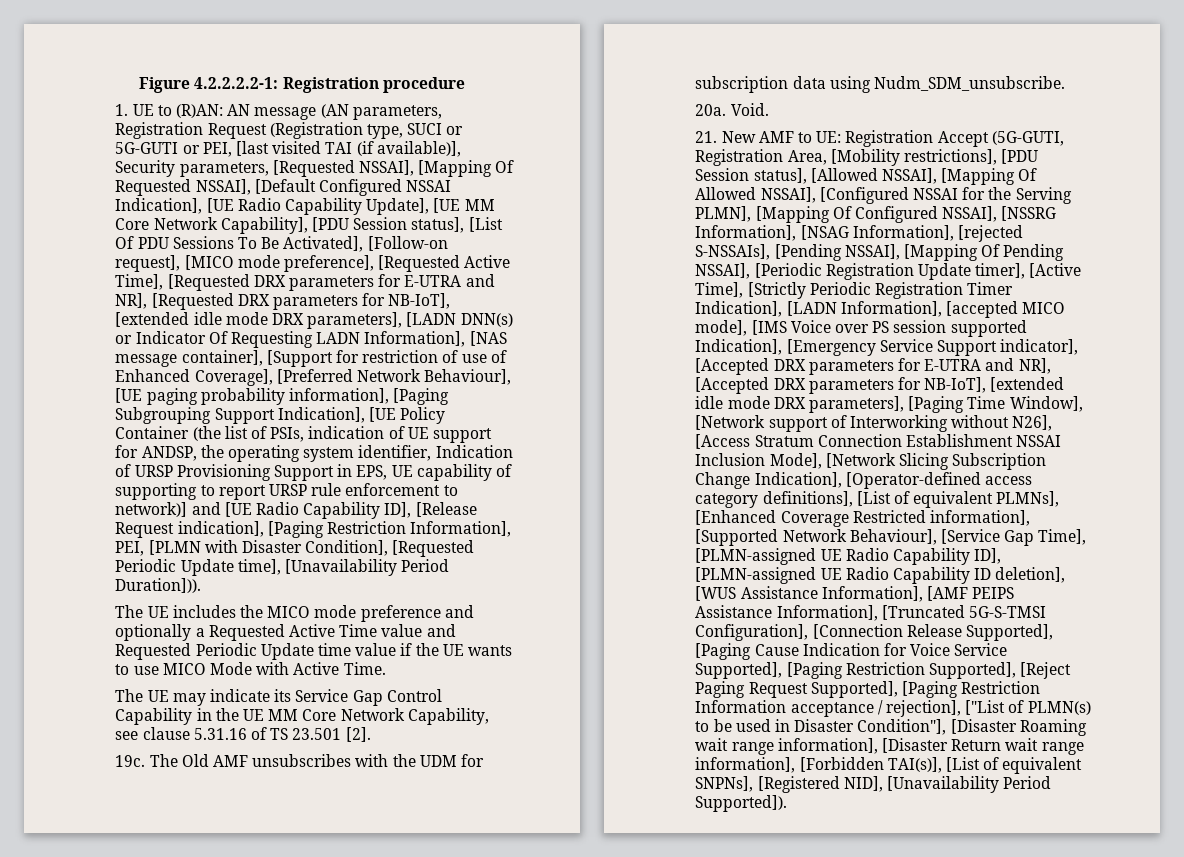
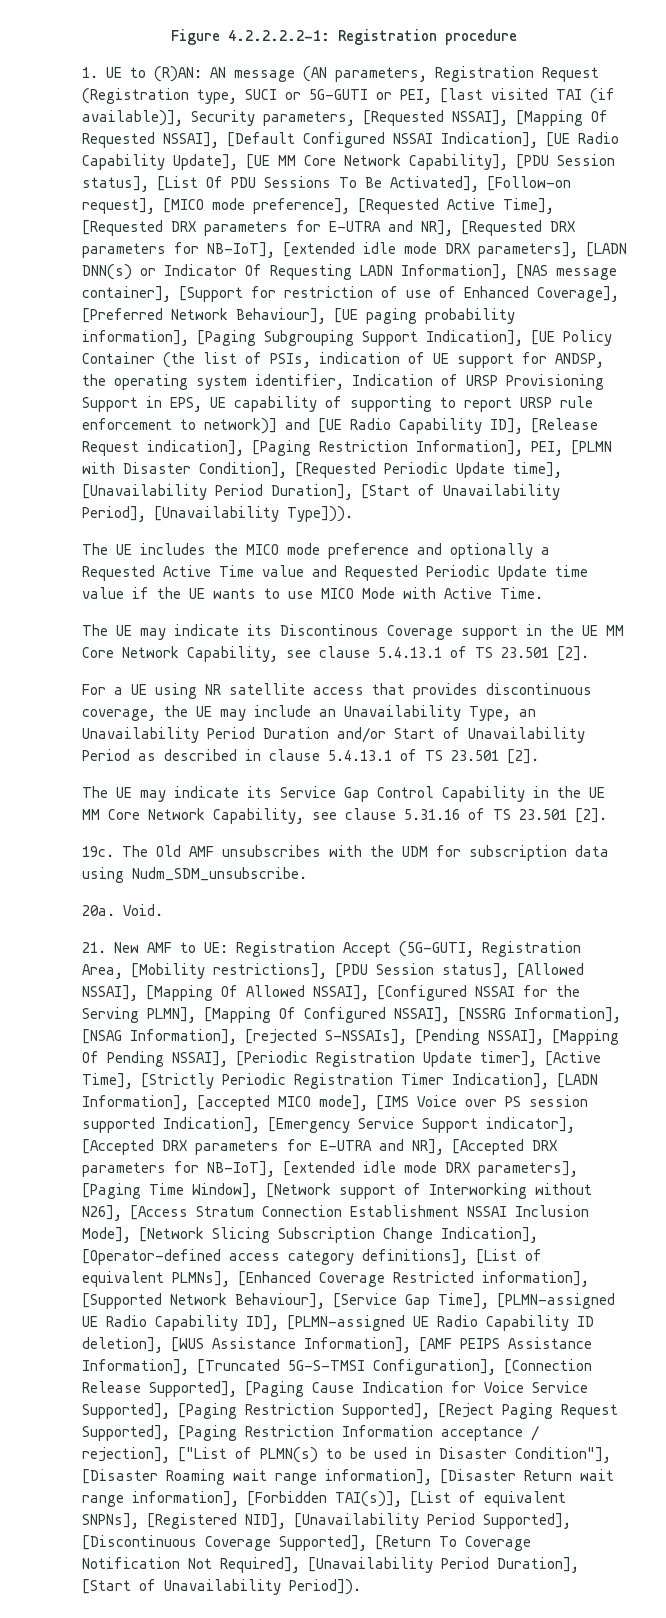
[115,578,202,593] Duration])). -> [270,484,560,500] [81,506,353,522] Duration], [Start of Unavailability Period], [Unavailability Type])).
(386, 668) none -> [81,624,624,640] [81,646,589,662] [81,683,592,699] [81,705,536,721] [81,727,585,743] [81,749,539,764] // The UE may indicate its Discontinous Coverage support in the UE MM Core Network Capability, see clause 5.4.13.1 of TS 23.501 [2]. // For a UE using NR satellite access that provides discontinuous coverage, the UE may include an Unavailability Type, an Unavailability Period Duration and/or Start of Unavailability Period as described in clause 5.4.13.1 of TS 23.501 [2].
[695,795,788,812] Supported]). -> [482,1513,571,1529] [81,1535,531,1551] [81,1557,579,1573] [81,1579,361,1595] Supported], [Discontinuous Coverage Supported], [Return To Coverage Notification Not Required], [Unavailability Period Duration], [Start of Unavailability Period]).

